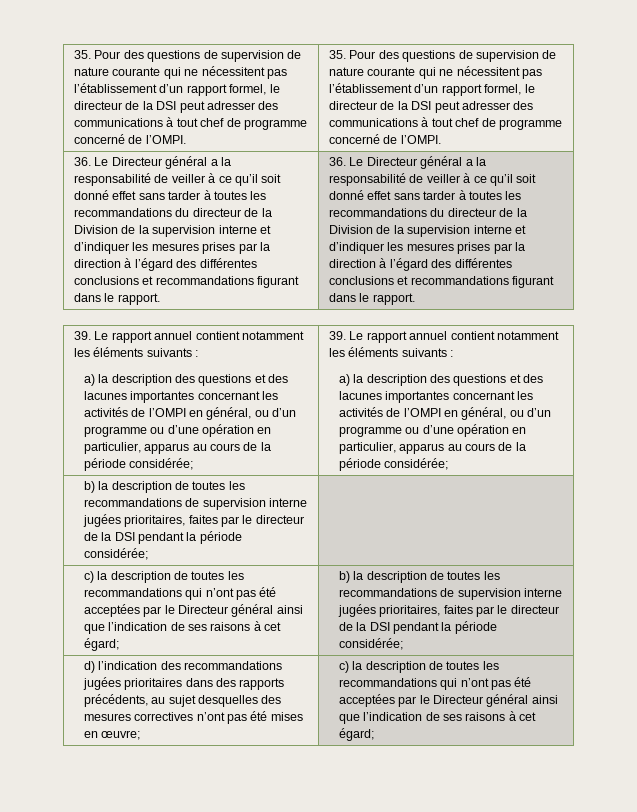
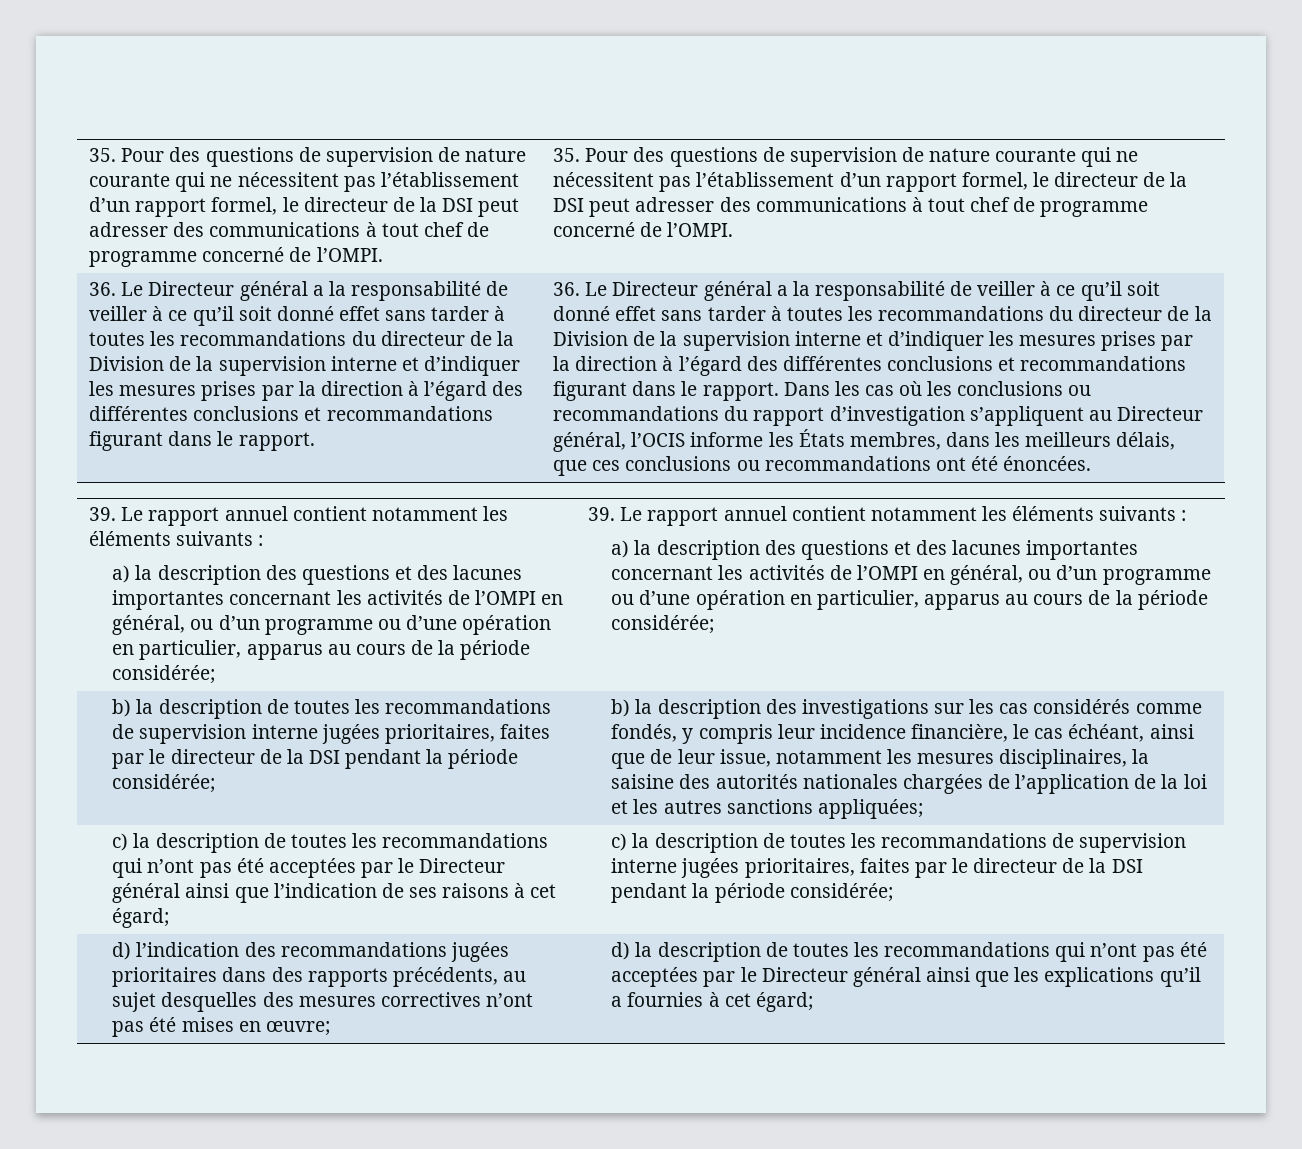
(415, 299) none -> [783,381,1092,396] [553,406,1203,426] [553,429,1176,452] [553,456,1092,476] Dans les cas où les conclusions ou recommandations du rapport d’investigation s’appliquent au Directeur général, l’OCIS informe les États membres, dans les meilleurs délais, que ces conclusions ou recommandations ont été énoncées.
(148, 554) none -> [611,699,1202,719] [611,724,1194,744] [611,749,1150,769] [611,774,1207,794] [611,799,923,819] b) la description des investigations sur les cas considérés comme fondés, y compris leur incidence financière, le cas échéant, ainsi que de leur issue, notamment les mesures disciplinaires, la saisine des autorités nationales chargées de l’application de la loi et les autres sanctions appliquées;
[338,571,350,583] b) -> [611,833,628,851] c)
[338,661,349,673] c) -> [611,942,631,960] d)
[363,712,506,721] l’indication de ses raisons -> [1014,967,1201,987] [611,992,704,1007] les explications qu’il a fournies

